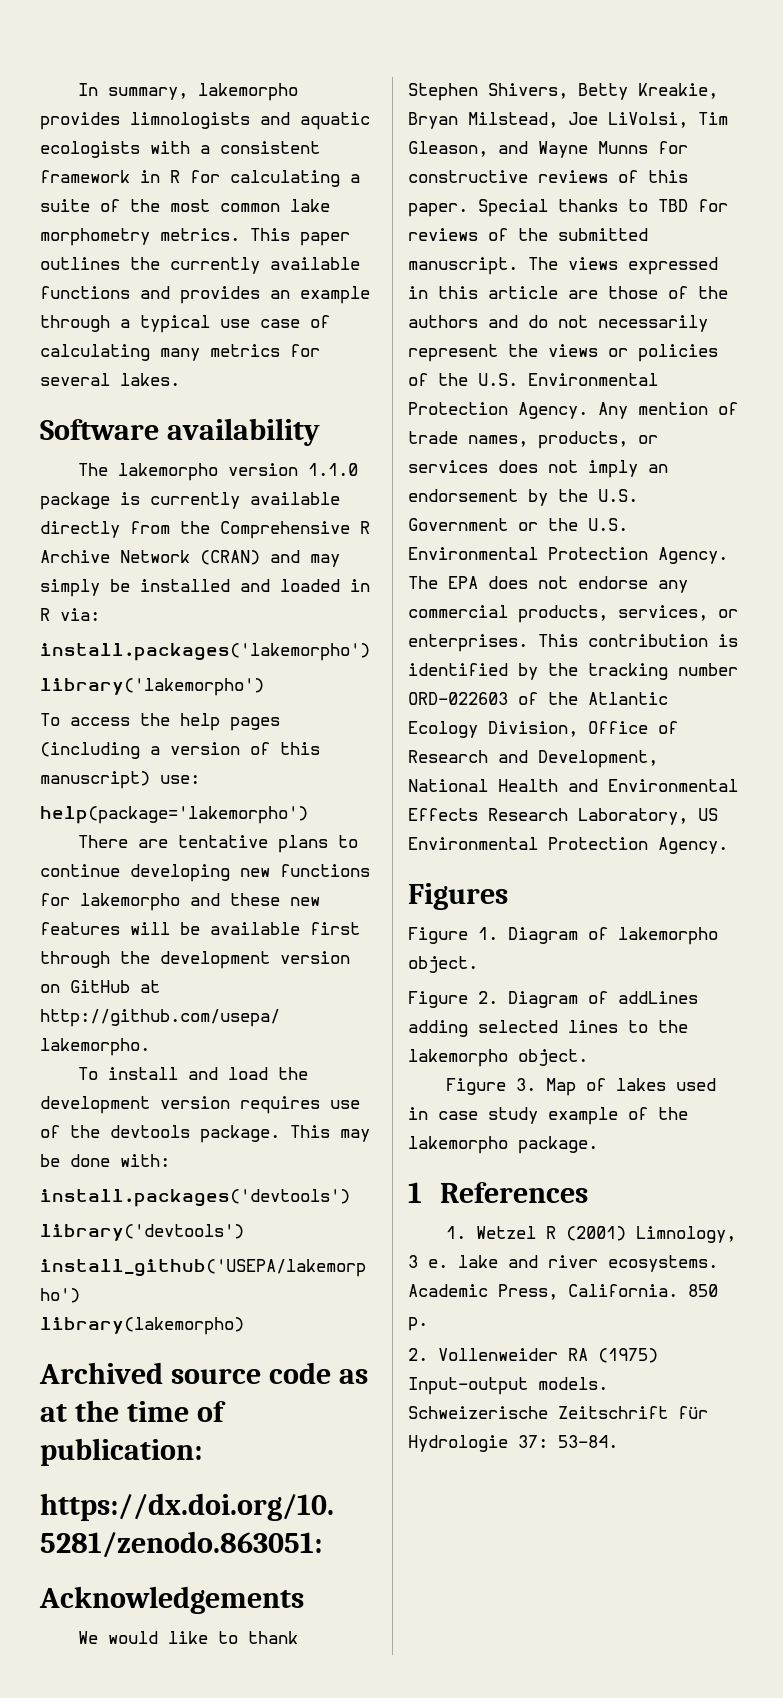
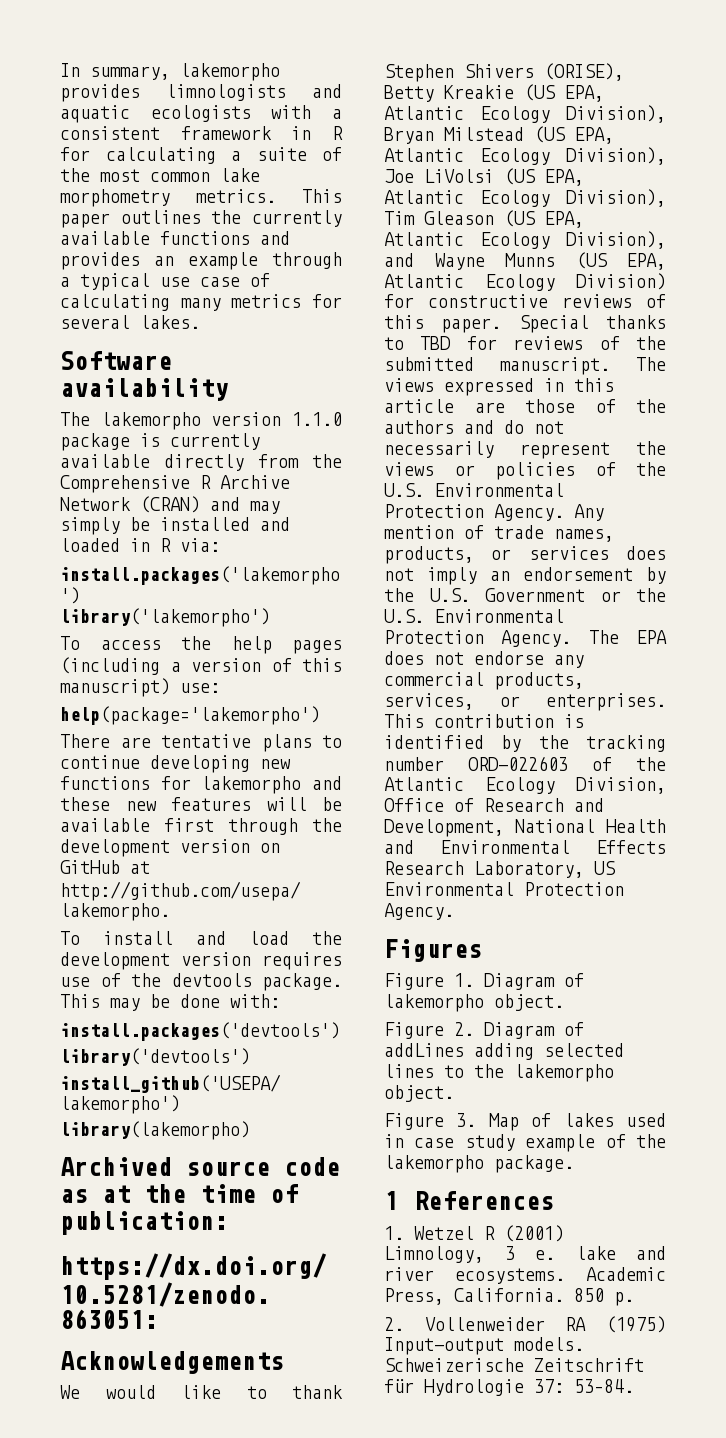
[488,83,718,100] [408,112,728,129] [408,141,648,158] Shivers, Betty Kreakie, Bryan Milstead, Joe LiVolsi, Tim Gleason, and Wayne Munns -> [464,63,624,81] [384,84,604,102] [384,105,666,123] [384,126,614,144] [384,147,666,165] [384,168,584,186] [384,189,666,207] [384,210,584,228] [384,231,666,249] [384,252,666,270] [384,273,666,291] Shivers (ORISE), Betty Kreakie (US EPA, Atlantic Ecology Division), Bryan Milstead (US EPA, Atlantic Ecology Division), Joe LiVolsi (US EPA, Atlantic Ecology Division), Tim Gleason (US EPA, Atlantic Ecology Division), and Wayne Munns (US EPA, Atlantic Ecology Division)

